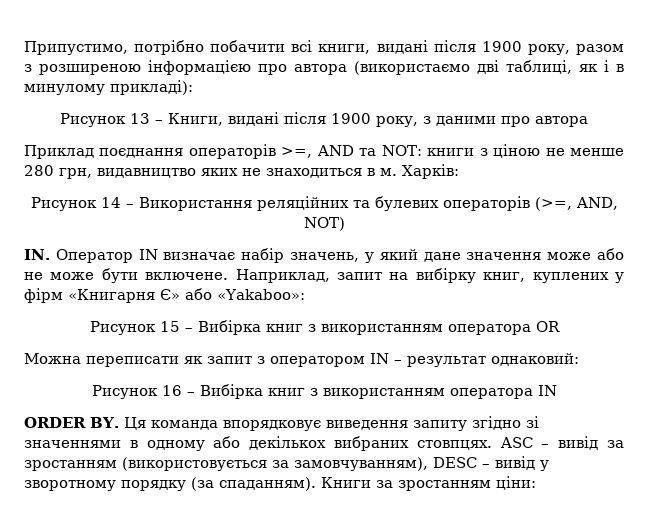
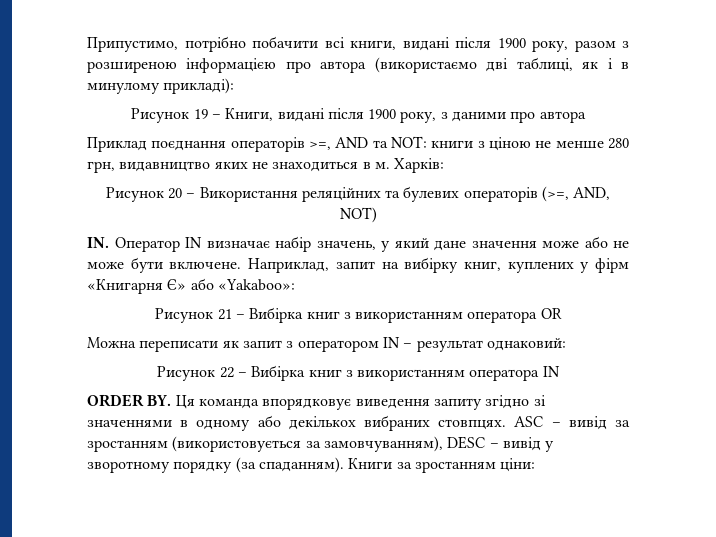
[130,113,150,124] 13 -> [193,109,208,119] 19
[100,197,121,208] 14 -> [167,188,182,199] 20
[159,321,180,332] 15 -> [217,309,232,320] 21
[161,385,182,396] 16 -> [219,367,234,378] 22

